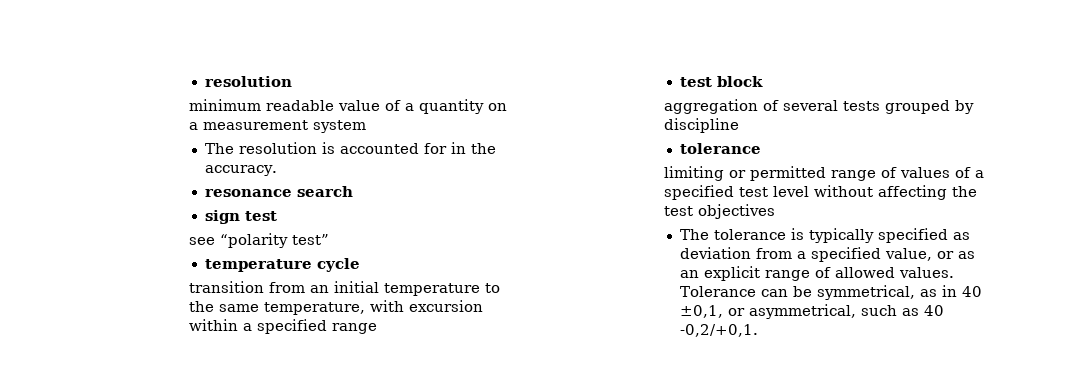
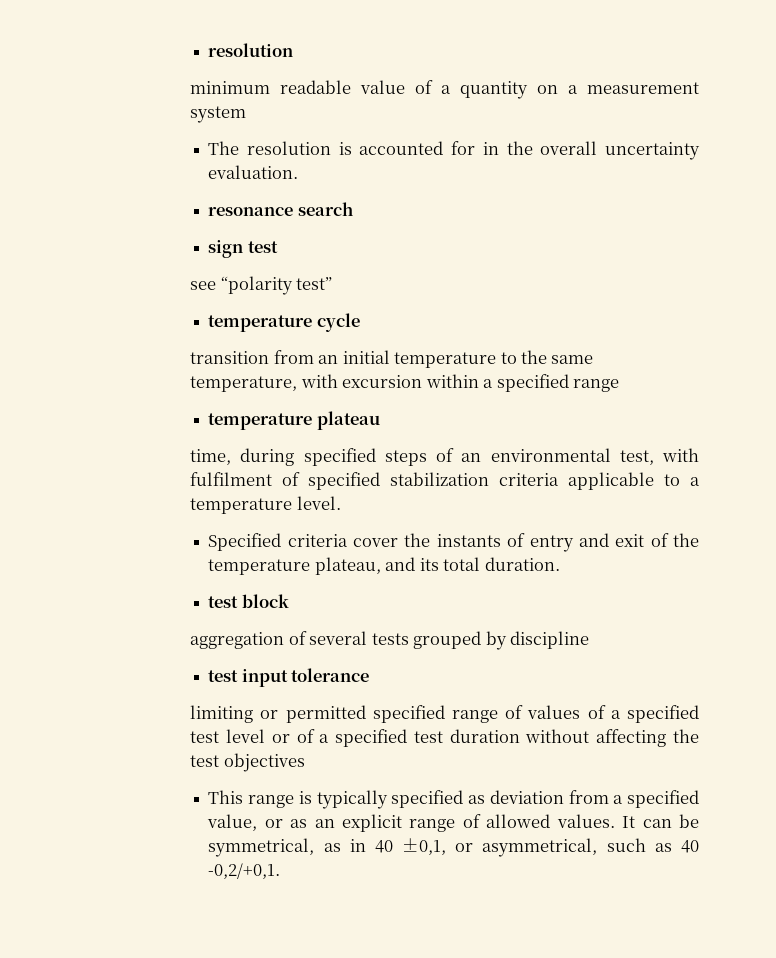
[205,165,278,176] accuracy. -> [540,141,701,160] [208,165,299,179] overall uncertainty evaluation.
(377, 328) none -> [208,411,380,430] [190,448,699,466] [190,472,700,490] [190,496,341,514] [208,533,699,552] [208,557,560,575] // temperature plateau // time, during specified steps of an environmental test, with fulfilment of specified stabilization criteria applicable to a temperature level. // Specified criteria cover the instants of entry and exit of the temperature plateau, and its total duration.
(739, 125) none -> [208,669,288,687] test input
(826, 173) none -> [372,705,445,723] specified
(809, 191) none -> [271,729,520,747] or of a specified test duration
[680,229,787,240] The tolerance -> [208,790,295,808] This range
[680,286,757,297] Tolerance -> [622,816,636,828] It

